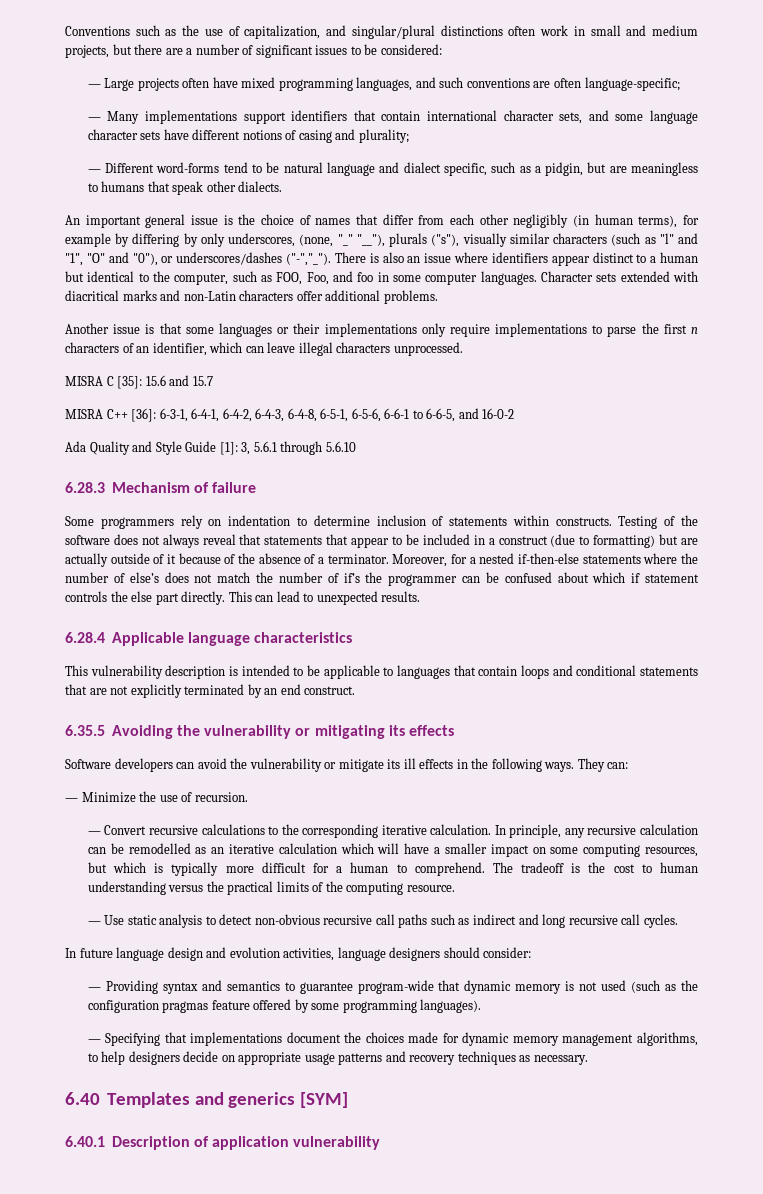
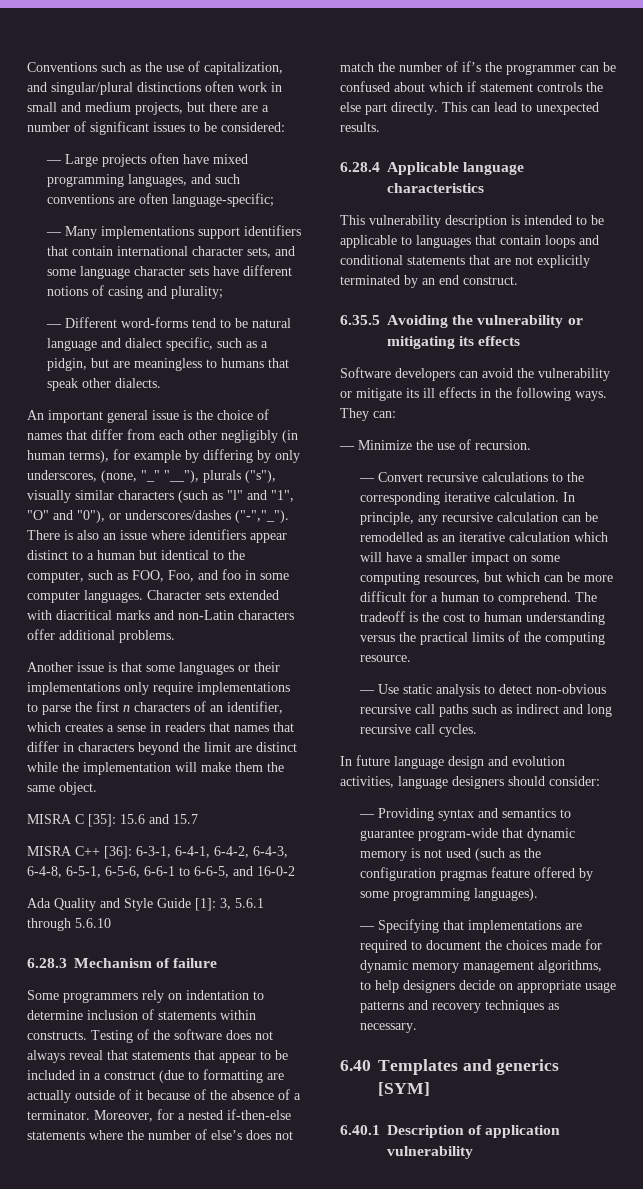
[245,342,463,356] can leave illegal characters unprocessed. -> [65,722,294,732] [27,741,297,755] [27,762,284,775] [27,782,97,795] creates a sense in readers that names that differ in characters beyond the limit are distinct while the implementation will make them the same object.
[593,534,679,548] formatting) but -> [203,1069,263,1083] formatting
[154,862,219,876] is typically -> [543,572,580,582] can be
(283, 1039) none -> [564,923,582,930] [359,940,422,953] are required to

